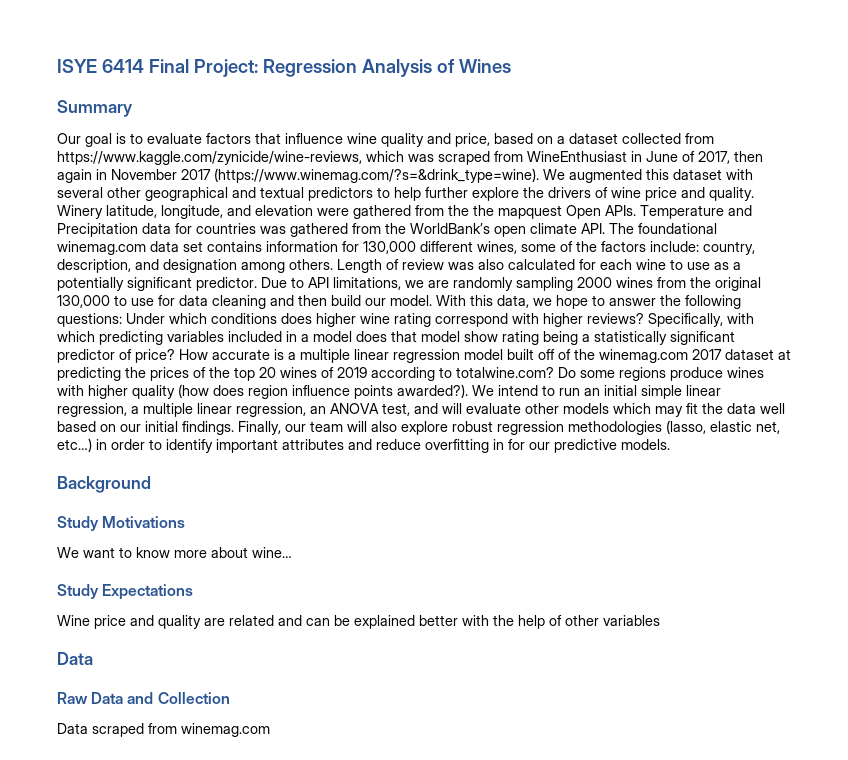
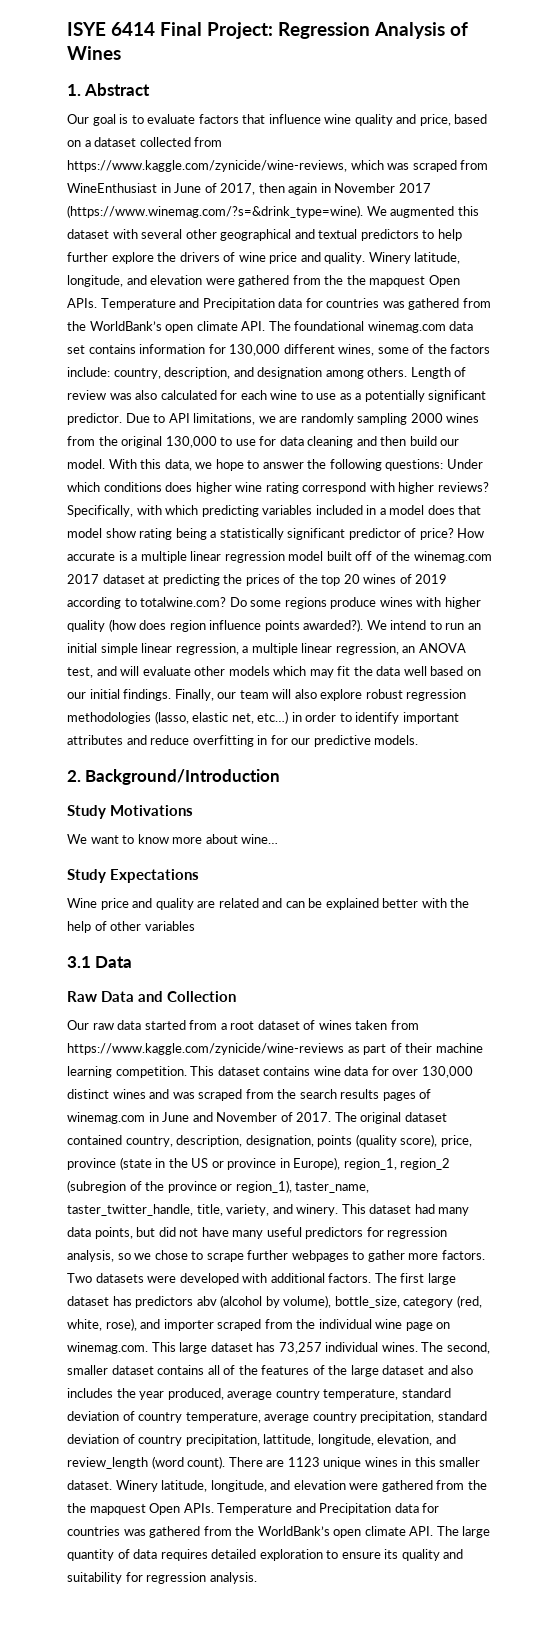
[57,100,133,117] Summary -> [67,83,151,96] 1. Abstract
[57,476,151,493] Background -> [67,769,281,785] 2. Background/Introduction
(660, 620) none -> [67,956,91,968] 3.1
[57,723,270,737] Data scraped from winemag.com -> [67,1020,419,1030] [67,1043,483,1055] [67,1066,473,1078] [67,1089,432,1101] [67,1112,447,1124] [67,1134,472,1147] [67,1157,451,1170] [67,1180,370,1193] [67,1204,470,1216] [67,1227,448,1239] [67,1250,485,1262] [67,1273,456,1285] [67,1295,482,1308] [67,1318,451,1331] [67,1342,490,1354] [67,1365,474,1377] [67,1388,451,1400] [67,1411,487,1423] [67,1434,456,1446] [67,1456,481,1469] [67,1480,487,1492] [67,1503,440,1515] [67,1526,491,1538] [67,1549,464,1561] [67,1572,257,1584] Our raw data started from a root dataset of wines taken from https://www.kaggle.com/zynicide/wine-reviews as part of their machine learning competition. This dataset contains wine data for over 130,000 distinct wines and was scraped from the search results pages of winemag.com in June and November of 2017. The original dataset contained country, description, designation, points (quality score), price, province (state in the US or province in Europe), region_1, region_2 (subregion of the province or region_1), taster_name, taster_twitter_handle, title, variety, and winery. This dataset had many data points, but did not have many useful predictors for regression analysis, so we chose to scrape further webpages to gather more factors. Two datasets were developed with additional factors. The first large dataset has predictors abv (alcohol by volume), bottle_size, category (red, white, rose), and importer scraped from the individual wine page on winemag.com. This large dataset has 73,257 individual wines. The second, smaller dataset contains all of the features of the large dataset and also includes the year produced, average country temperature, standard deviation of country temperature, average country precipitation, standard deviation of country precipitation, lattitude, longitude, elevation, and review_length (word count). There are 1123 unique wines in this smaller dataset. Winery latitude, longitude, and elevation were gathered from the the mapquest Open APIs. Temperature and Precipitation data for countries was gathered from the WorldBank’s open climate API. The large quantity of data requires detailed exploration to ensure its quality and suitability for regression analysis.

